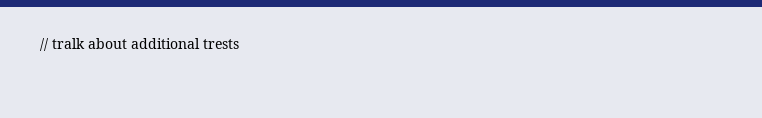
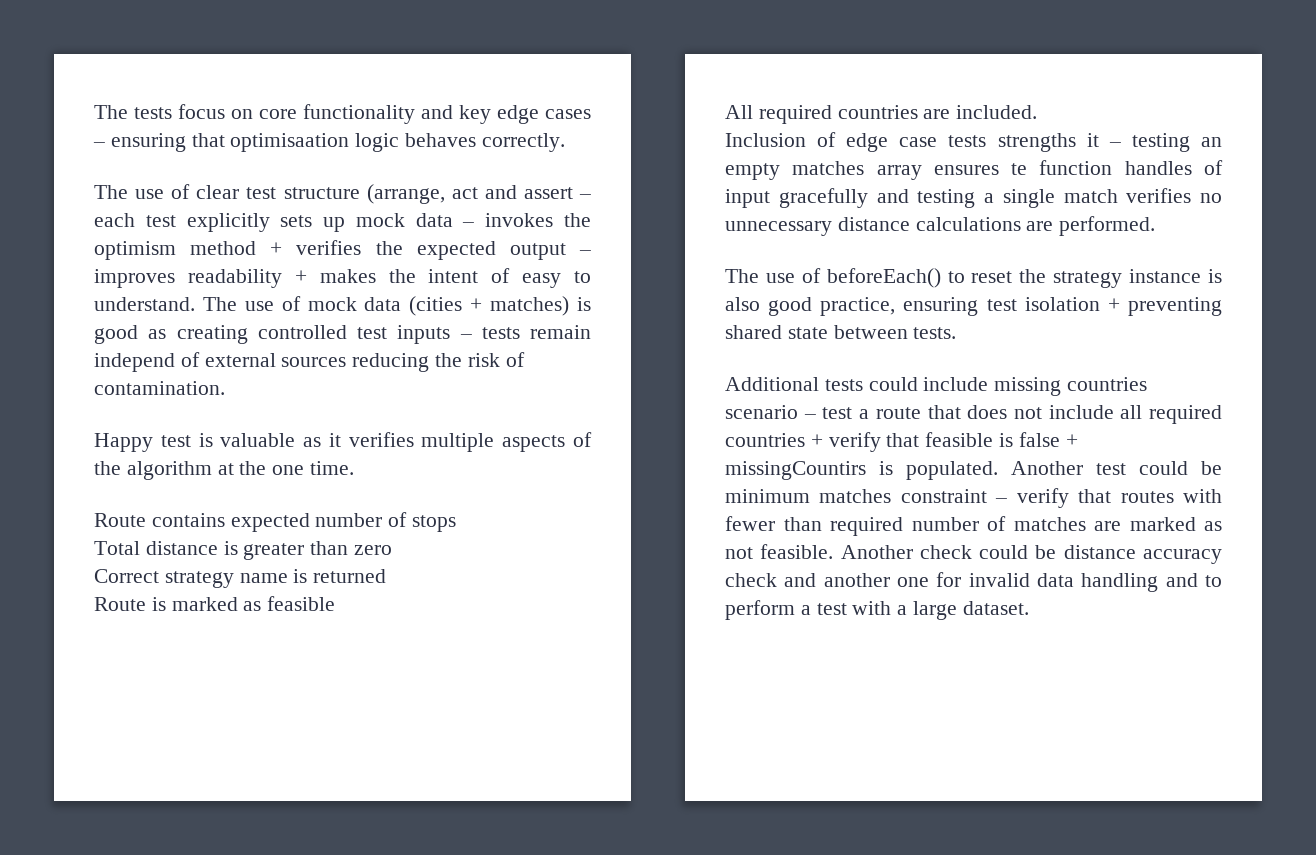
[40,38,239,51] // tralk about additional trests -> [94,104,591,124] [93,133,565,152] [94,184,592,204] [94,213,591,232] [94,240,592,260] [94,268,591,288] [94,296,592,316] [94,325,591,344] [94,352,525,372] [94,381,225,395] [94,432,592,452] [94,461,355,480] [94,512,457,532] [94,541,393,560] [94,569,387,588] [94,596,336,611] [725,105,1038,124] [725,132,1222,152] [725,160,1223,180] [725,188,1222,208] [725,216,1156,236] [725,268,1222,288] [725,297,1222,316] [725,325,957,339] [725,377,1148,396] [725,405,1222,424] [725,432,1078,452] [725,461,1222,480] [725,488,1222,508] [725,516,1222,536] [725,544,1222,564] [725,572,1222,592] [725,600,1029,620] The tests focus on core functionality and key edge cases – ensuring that optimisaation logic behaves correctly. // The use of clear test structure (arrange, act and assert – each test explicitly sets up mock data – invokes the optimism method + verifies the expected output – improves readability + makes the intent of easy to understand. The use of mock data (cities + matches) is good as creating controlled test inputs – tests remain independ of external sources reducing the risk of contamination. // Happy test is valuable as it verifies multiple aspects of the algorithm at the one time. // Route contains expected number of stops // Total distance is greater than zero // Correct strategy name is returned // Route is marked as feasible // All required countries are included. // Inclusion of edge case tests strengths it – testing an empty matches array ensures te function handles of input gracefully and testing a single match verifies no unnecessary distance calculations are performed. // The use of beforeEach() to reset the strategy instance is also good practice, ensuring test isolation + preventing shared state between tests. // Additional tests could include missing countries scenario – test a route that does not include all required countries + verify that feasible is false + missingCountirs is populated. Another test could be minimum matches constraint – verify that routes with fewer than required number of matches are marked as not feasible. Another check could be distance accuracy check and another one for invalid data handling and to perform a test with a large dataset.

